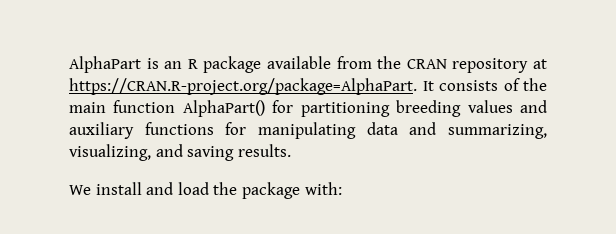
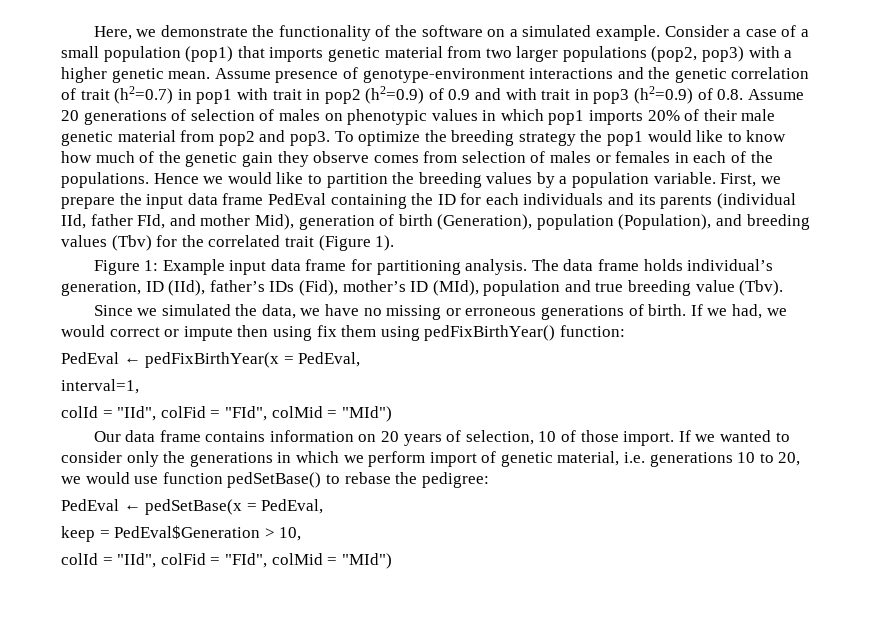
[69,56,548,73] [69,78,547,95] [69,100,547,117] [69,122,547,139] [69,144,291,161] [69,182,342,199] AlphaPart is an R package available from the CRAN repository at https://CRAN.R-project.org/package=AlphaPart. It consists of the main function AlphaPart() for partitioning breeding values and auxiliary functions for manipulating data and summarizing, visualizing, and saving results. // We install and load the package with: -> [93,25,809,41] [61,46,793,62] [61,67,810,83] [61,86,804,104] [61,109,776,125] [61,130,787,146] [61,151,773,167] [61,172,781,188] [61,193,796,209] [61,214,810,230] [61,235,395,251] [93,259,774,275] [61,280,784,296] [93,304,787,320] [61,325,625,341] [61,352,361,368] [61,379,139,394] [61,406,392,422] [93,430,790,446] [61,451,801,467] [61,472,489,488] [61,499,324,515] [61,525,302,542] [61,553,392,569] Here, we demonstrate the functionality of the software on a simulated example. Consider a case of a small population (pop1) that imports genetic material from two larger populations (pop2, pop3) with a higher genetic mean. Assume presence of genotype-environment interactions and the genetic correlation of trait (h2=0.7) in pop1 with trait in pop2 (h2=0.9) of 0.9 and with trait in pop3 (h2=0.9) of 0.8. Assume 20 generations of selection of males on phenotypic values in which pop1 imports 20% of their male genetic material from pop2 and pop3. To optimize the breeding strategy the pop1 would like to know how much of the genetic gain they observe comes from selection of males or females in each of the populations. Hence we would like to partition the breeding values by a population variable. First, we prepare the input data frame PedEval containing the ID for each individuals and its parents (individual IId, father FId, and mother Mid), generation of birth (Generation), population (Population), and breeding values (Tbv) for the correlated trait (Figure 1). // Figure 1: Example input data frame for partitioning analysis. The data frame holds individual’s generation, ID (IId), father’s IDs (Fid), mother’s ID (MId), population and true breeding value (Tbv). // Since we simulated the data, we have no missing or erroneous generations of birth. If we had, we would correct or impute then using fix them using pedFixBirthYear() function: // PedEval ← pedFixBirthYear(x = PedEval, // interval=1, // colId = "IId", colFid = "FId", colMid = "MId") // Our data frame contains information on 20 years of selection, 10 of those import. If we wanted to consider only the generations in which we perform import of genetic material, i.e. generations 10 to 20, we would use function pedSetBase() to rebase the pedigree: // PedEval ← pedSetBase(x = PedEval, // keep = PedEval$Generation > 10, // colId = "IId", colFid = "FId", colMid = "MId")

